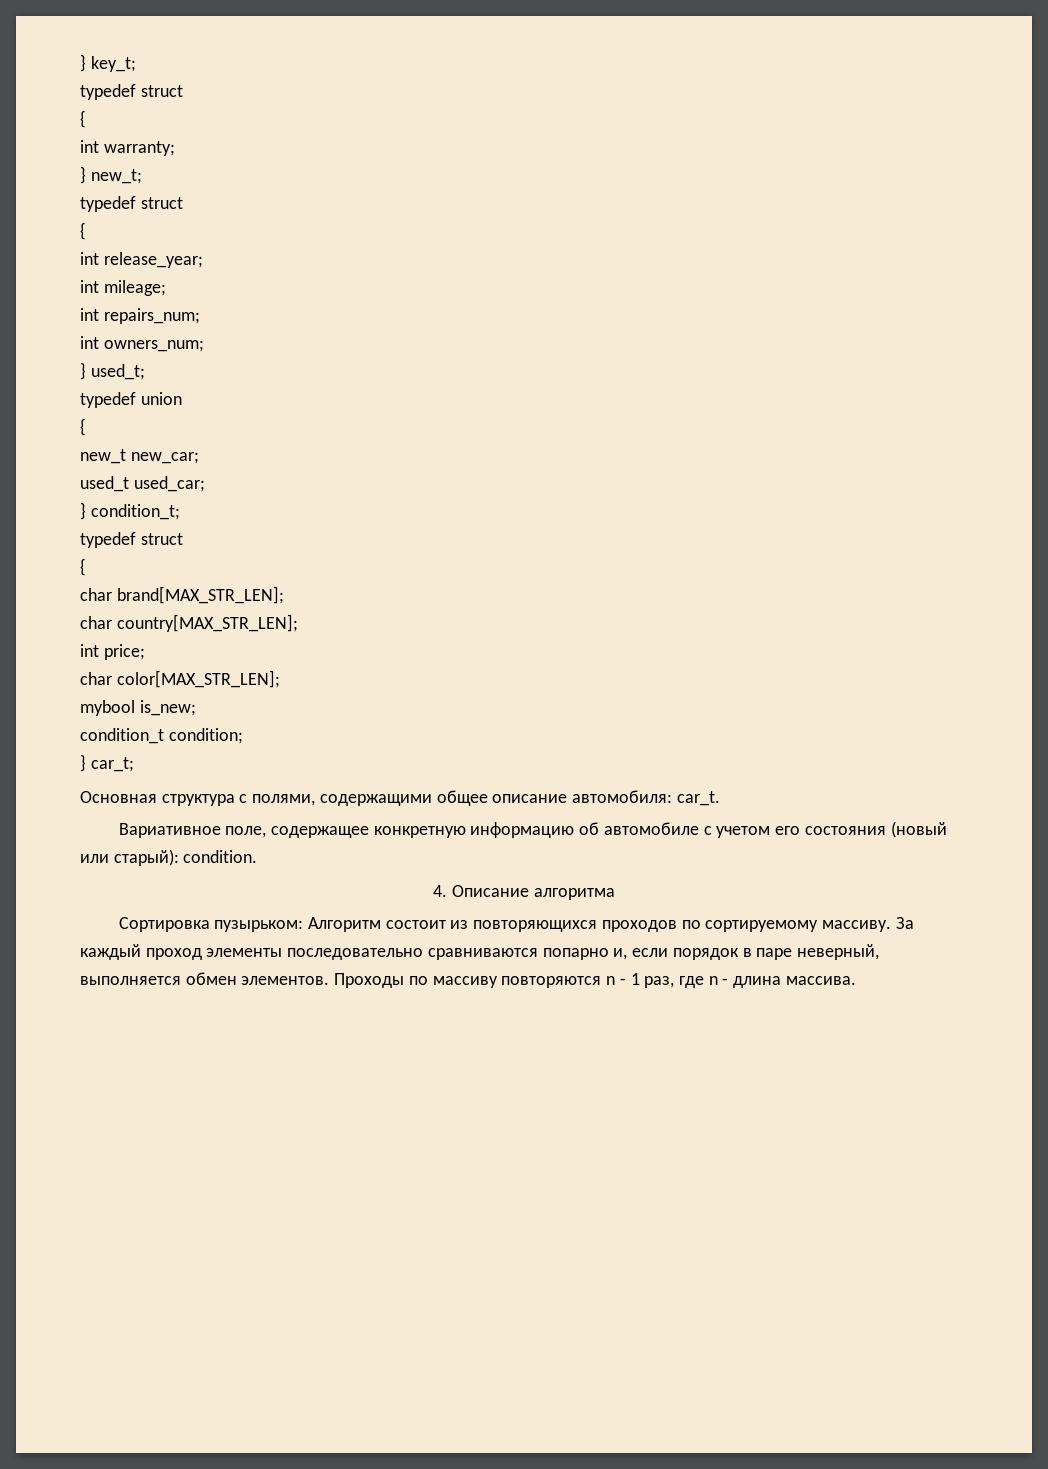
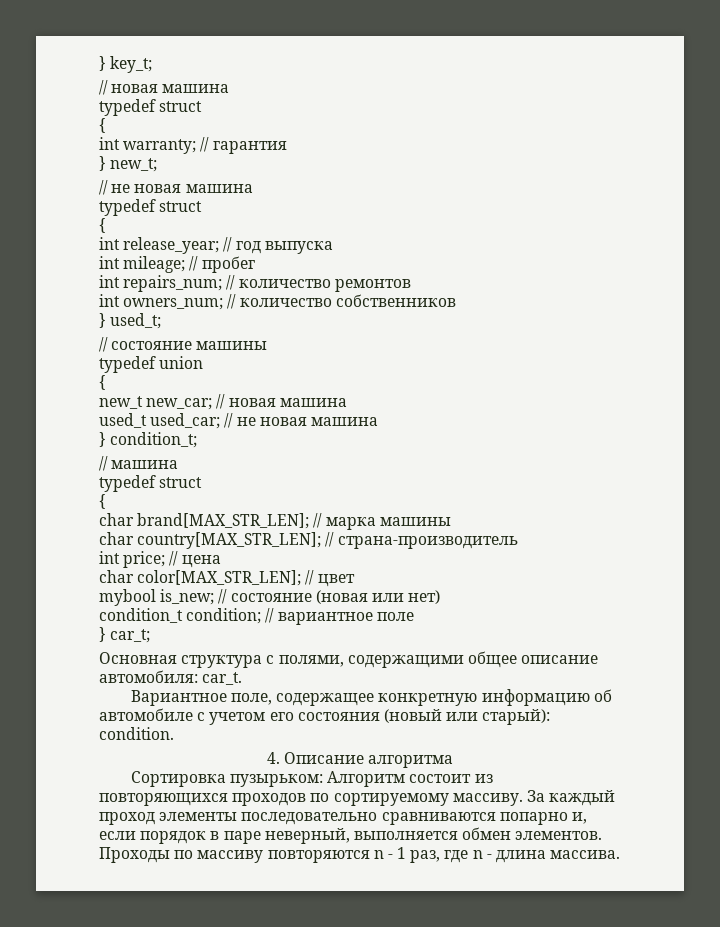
(136, 64) none -> [99,80,230,95] // // новая машина
(175, 148) none -> [200,137,287,154] // гарантия
(142, 176) none -> [99,180,253,195] // // не новая машина
(203, 260) none -> [223,237,333,254] // год выпуска
(166, 288) none -> [189,256,255,273] // пробег
(200, 316) none -> [226,275,411,292] // количество ремонтов
(204, 346) none -> [227,294,456,309] // количество собственников
(145, 372) none -> [99,337,268,352] // // состояние машины
(199, 458) none -> [216,394,347,409] // новая машина
(205, 484) none -> [224,413,378,428] // не новая машина
(180, 512) none -> [99,456,179,471] // // машина
(284, 595) none -> [313,513,451,530] // марка машины
(298, 623) none -> [325,532,518,549] // страна-производитель
(145, 652) none -> [169,551,221,568] // цена
(280, 679) none -> [305,570,355,587] // цвет
(196, 708) none -> [218,589,441,604] // состояние (новая или нет)
(243, 736) none -> [265,608,414,625] // вариантное поле
[118,823,221,838] Вариативное -> [130,690,227,706] Вариантное

